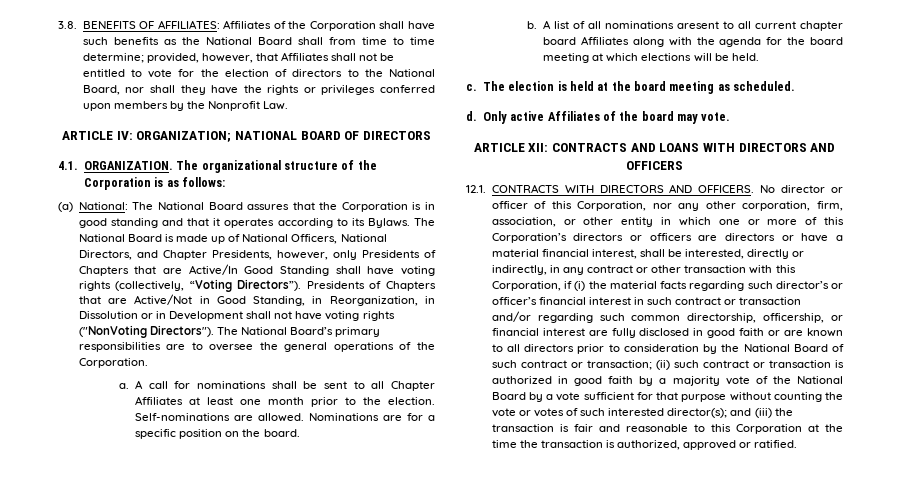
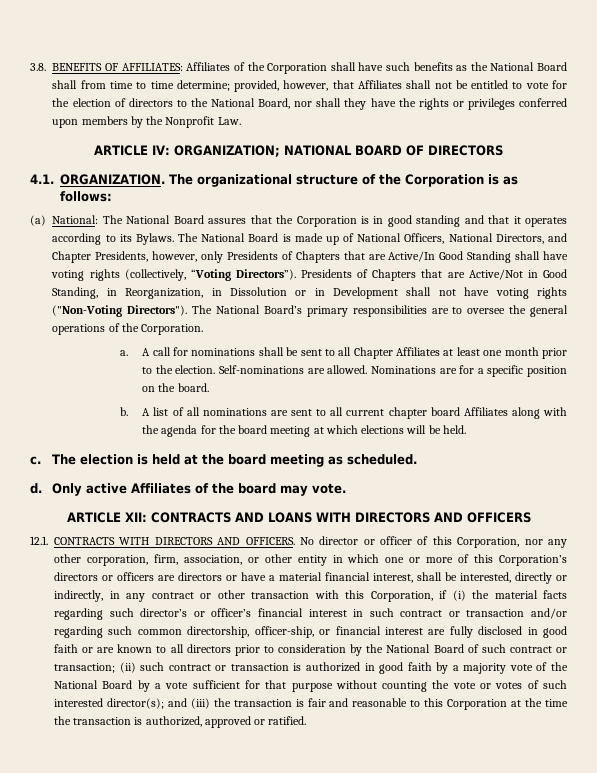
[78,325,147,338] ("NonVoting -> [52,305,123,317] ("Non-Voting
[677,21,720,29] aresent -> [270,409,312,416] are sent
[763,313,825,323] officership, -> [254,626,314,638] officer-ship,

